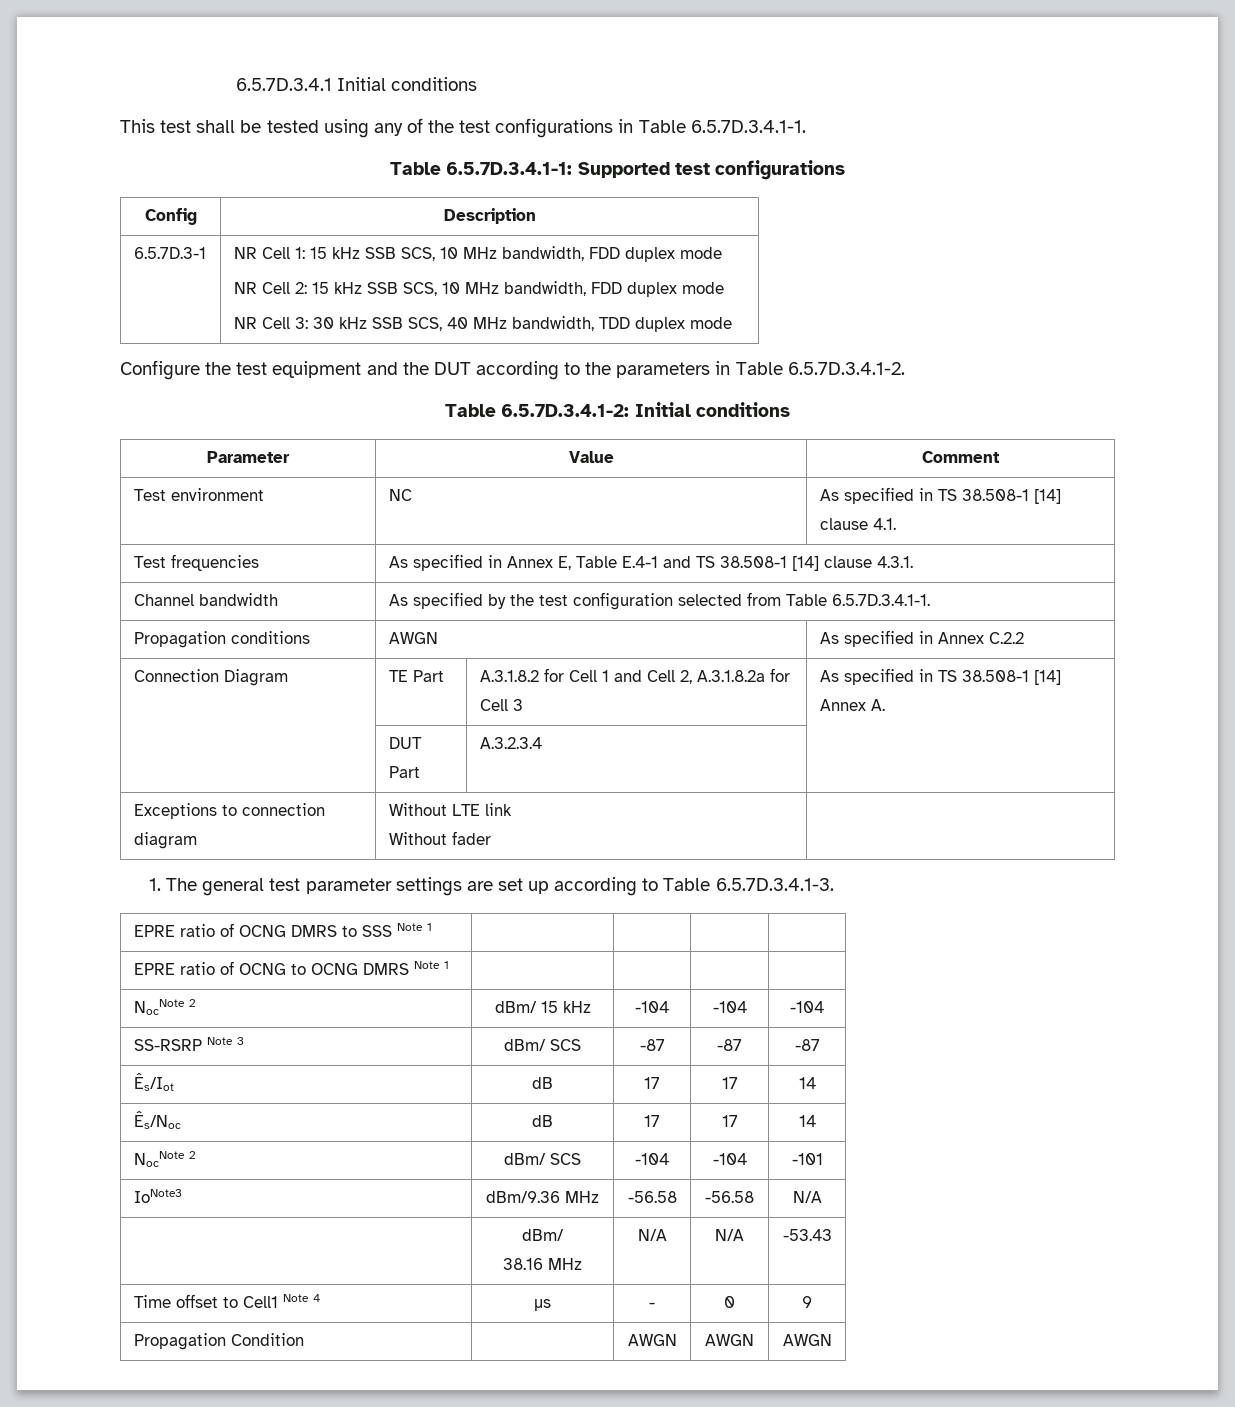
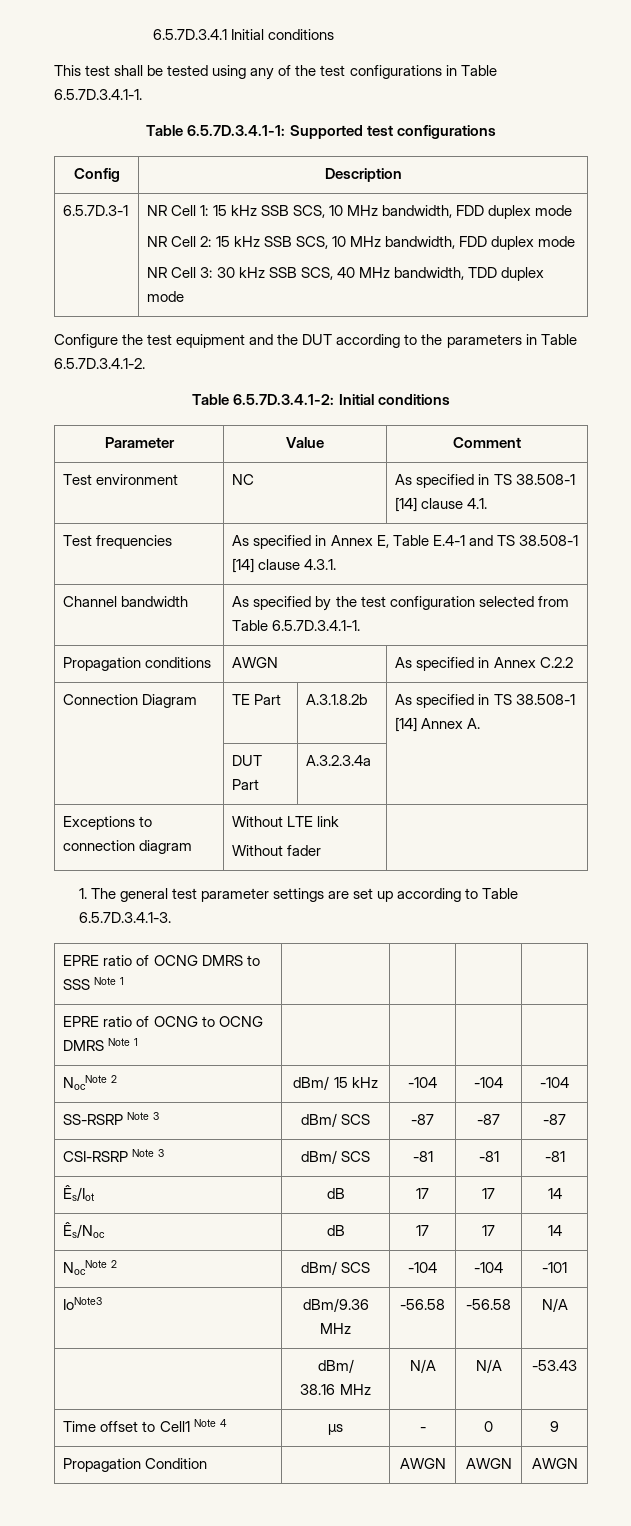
[479,668,790,684] [479,699,523,711] A.3.1.8.2 for Cell 1 and Cell 2, A.3.1.8.2a for Cell 3 -> [306,694,368,705] A.3.1.8.2b
[479,737,542,749] A.3.2.3.4 -> [306,755,372,766] A.3.2.3.4a
(820, 1045) none -> [63,1149,165,1162] [300,1150,371,1164] [412,1151,433,1162] [478,1151,499,1162] [544,1151,565,1162] // CSI-RSRP Note 3 | dBm/ SCS | -81 | -81 | -81

